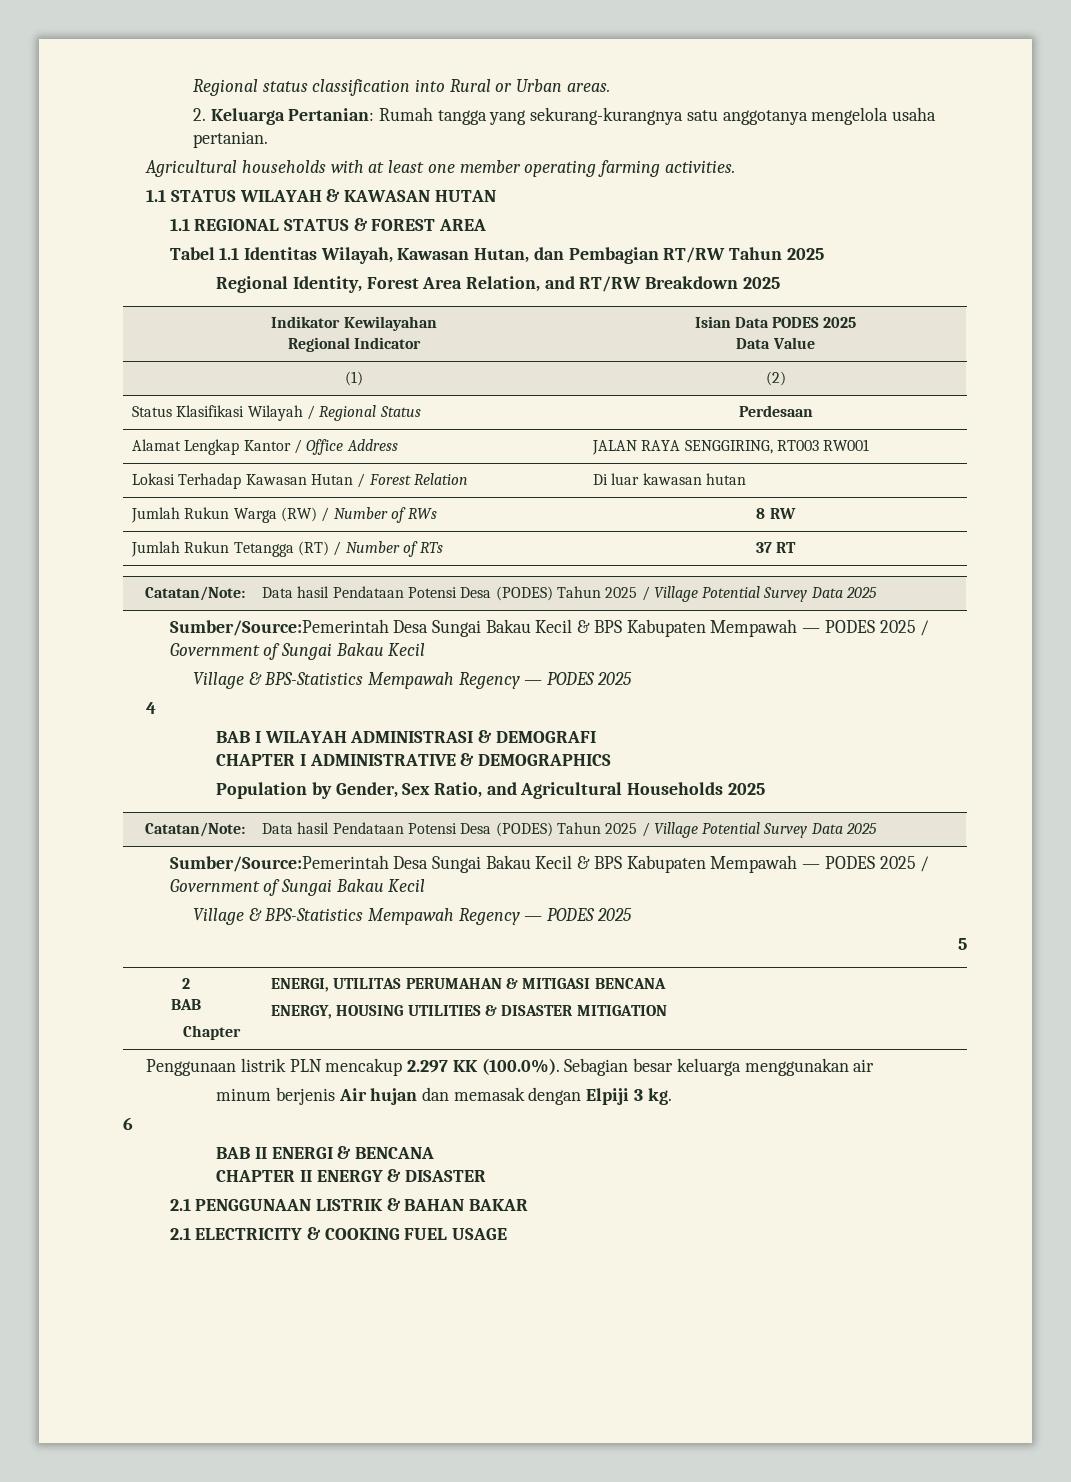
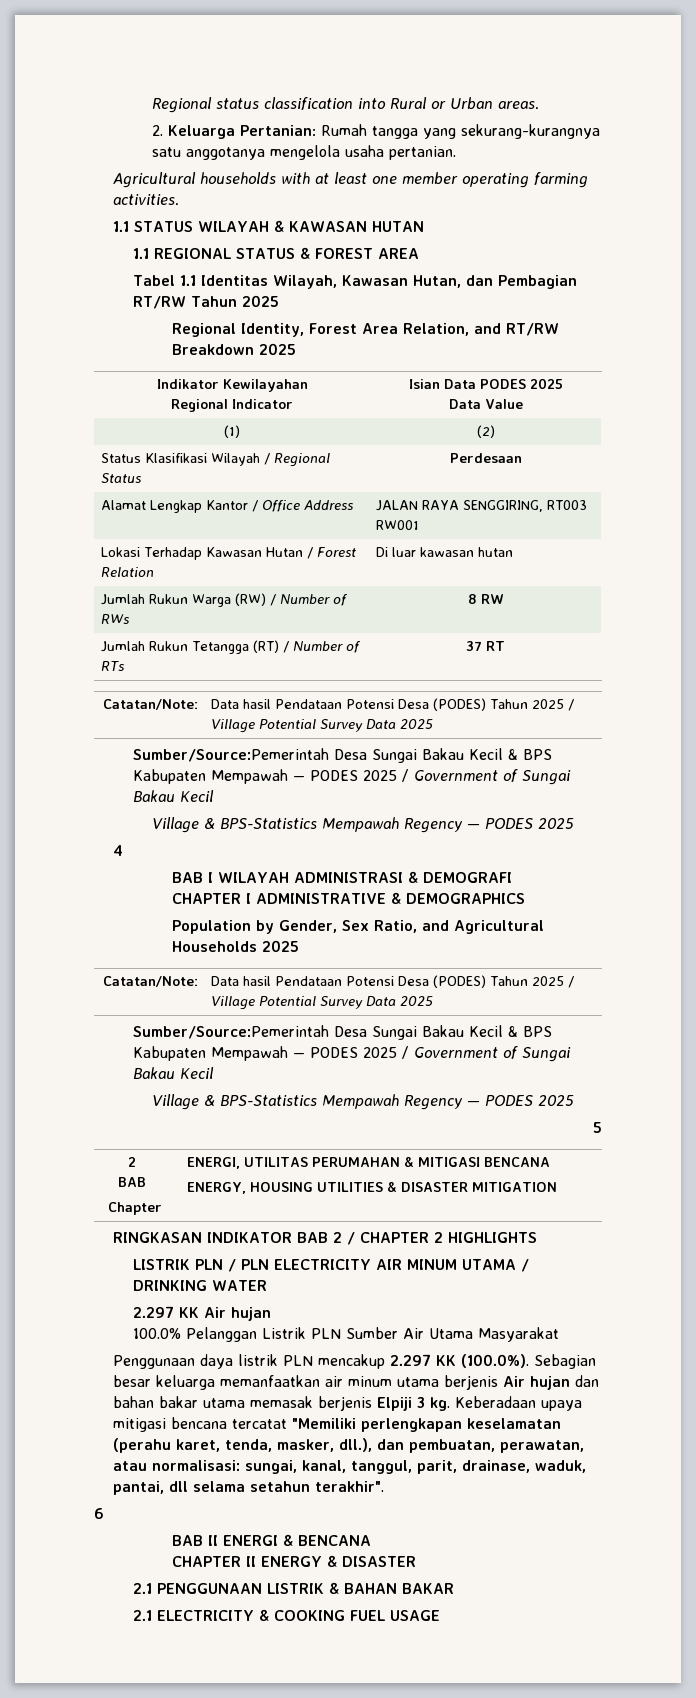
(667, 1010) none -> [113,1232,538,1245] [132,1259,529,1272] [132,1280,267,1291] [132,1306,271,1321] [132,1327,559,1342] // RINGKASAN INDIKATOR BAB 2 / CHAPTER 2 HIGHLIGHTS // LISTRIK PLN / PLN ELECTRICITY AIR MINUM UTAMA / DRINKING WATER // 2.297 KK Air hujan // 100.0% Pelanggan Listrik PLN Sumber Air Utama Masyarakat
(237, 1067) none -> [200,1354,234,1369] daya
[744,1058,849,1076] menggunakan -> [220,1375,321,1387] memanfaatkan
[216,1088,272,1101] // minum -> [348,1376,440,1387] minum utama
[453,1087,672,1105] memasak dengan Elpiji 3 kg. -> [113,1396,583,1411] [113,1417,562,1432] [113,1438,585,1453] [113,1460,587,1474] [113,1481,385,1495] bahan bakar utama memasak berjenis Elpiji 3 kg. Keberadaan upaya mitigasi bencana tercatat "Memiliki perlengkapan keselamatan (perahu karet, tenda, masker, dll.), dan pembuatan, perawatan, atau normalisasi: sungai, kanal, tanggul, parit, drainase, waduk, pantai, dll selama setahun terakhir".

